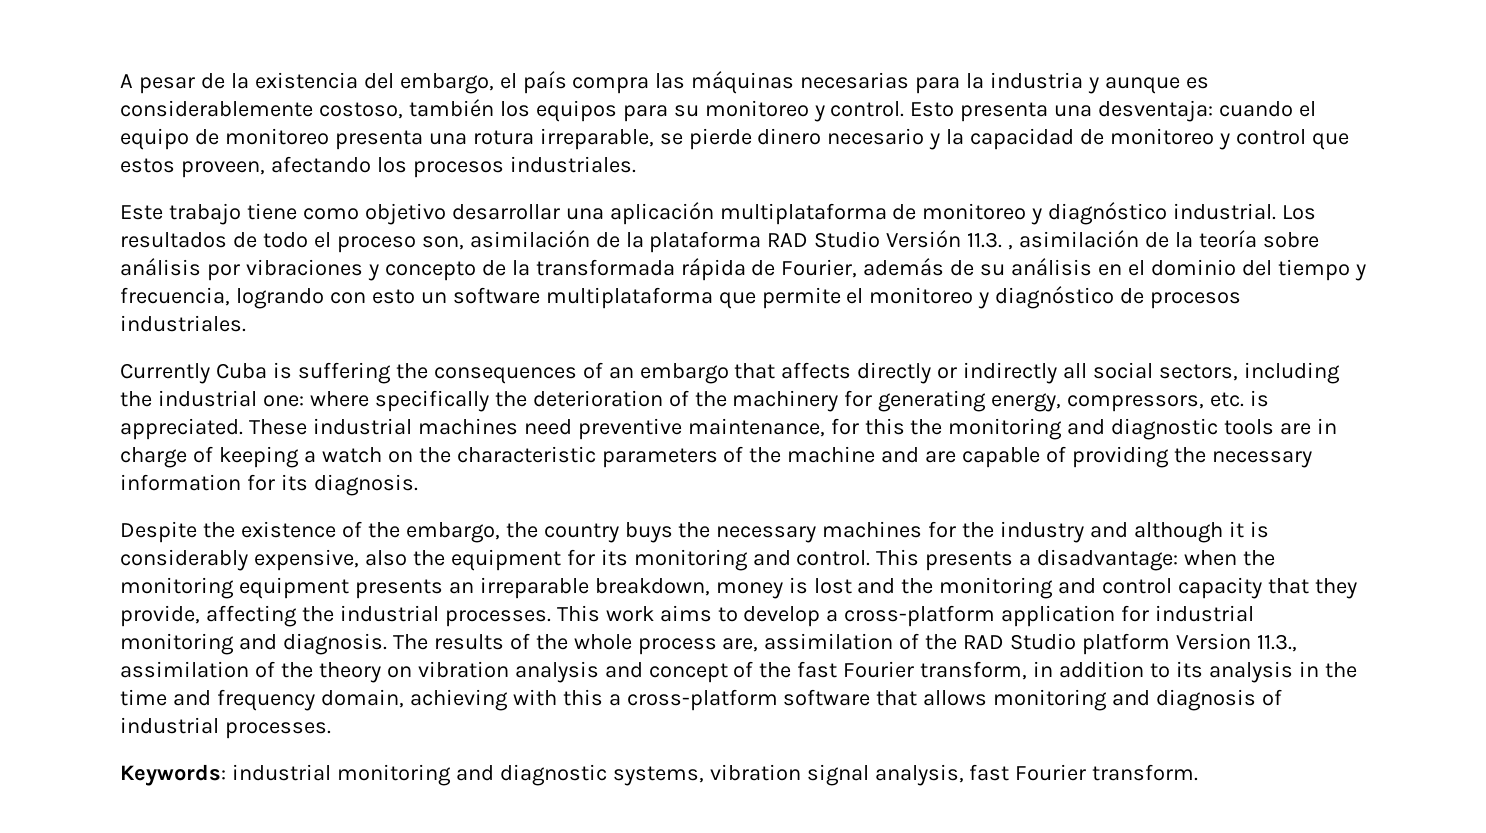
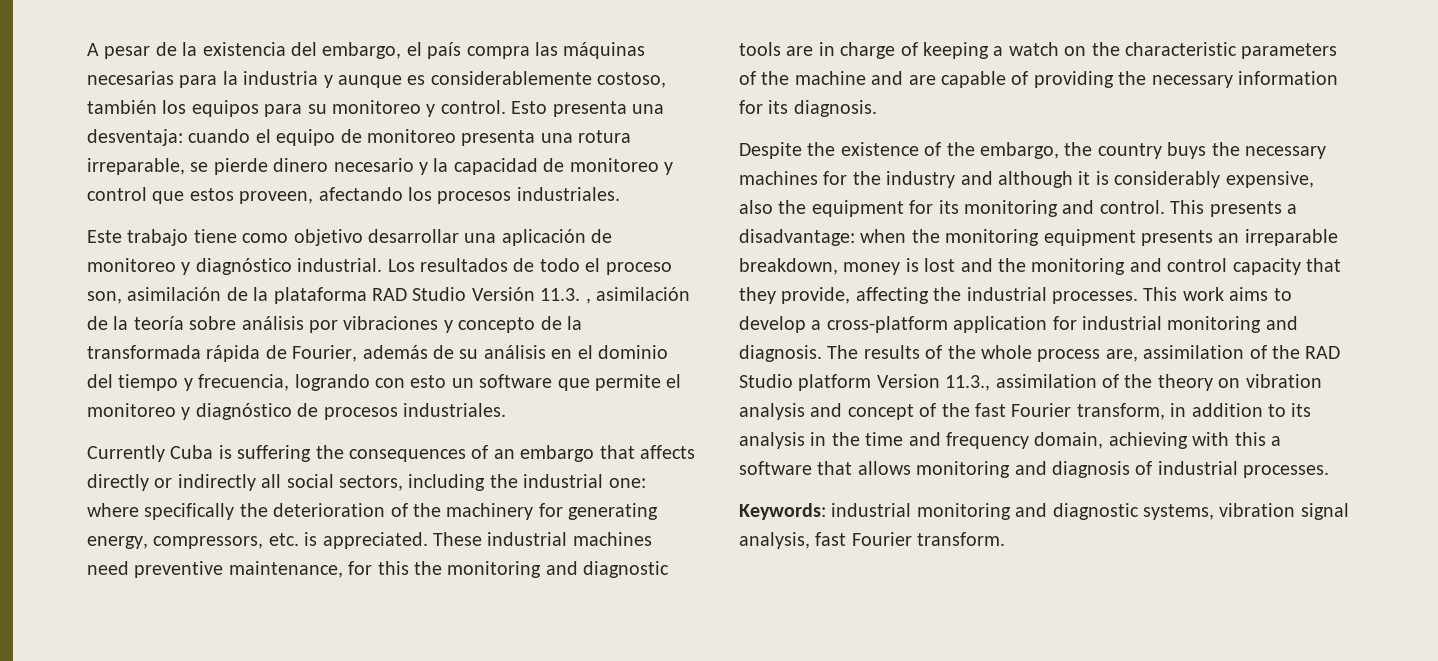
[719,203,887,225] multiplataforma -> (586, 237) none
[545,287,713,309] multiplataforma -> (553, 381) none
[626,689,778,711] cross-platform -> (1281, 441) none

